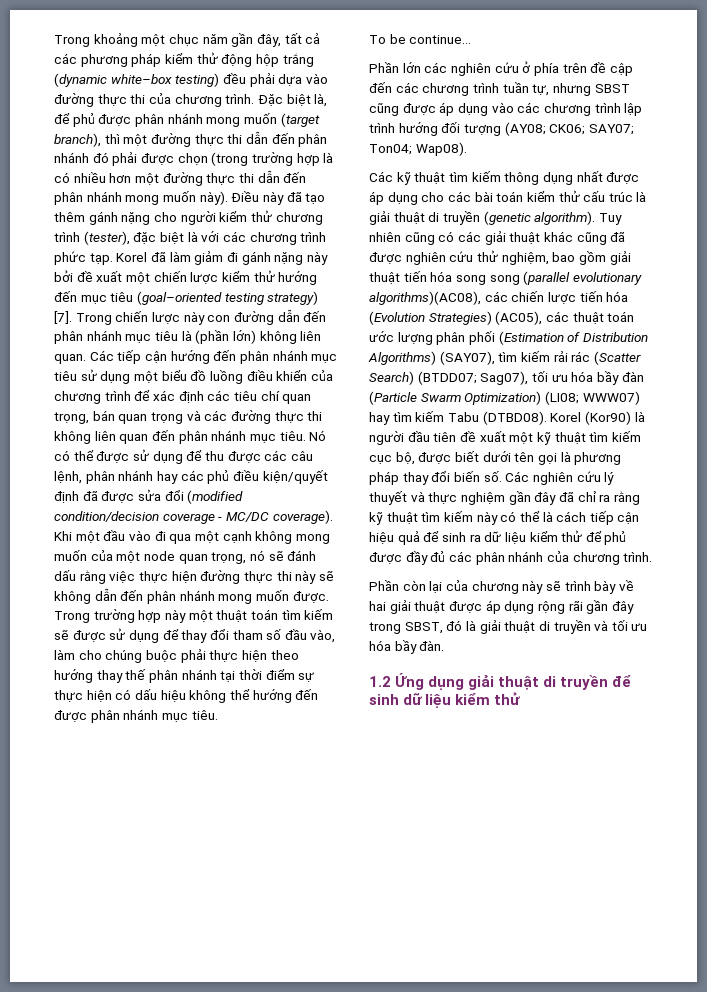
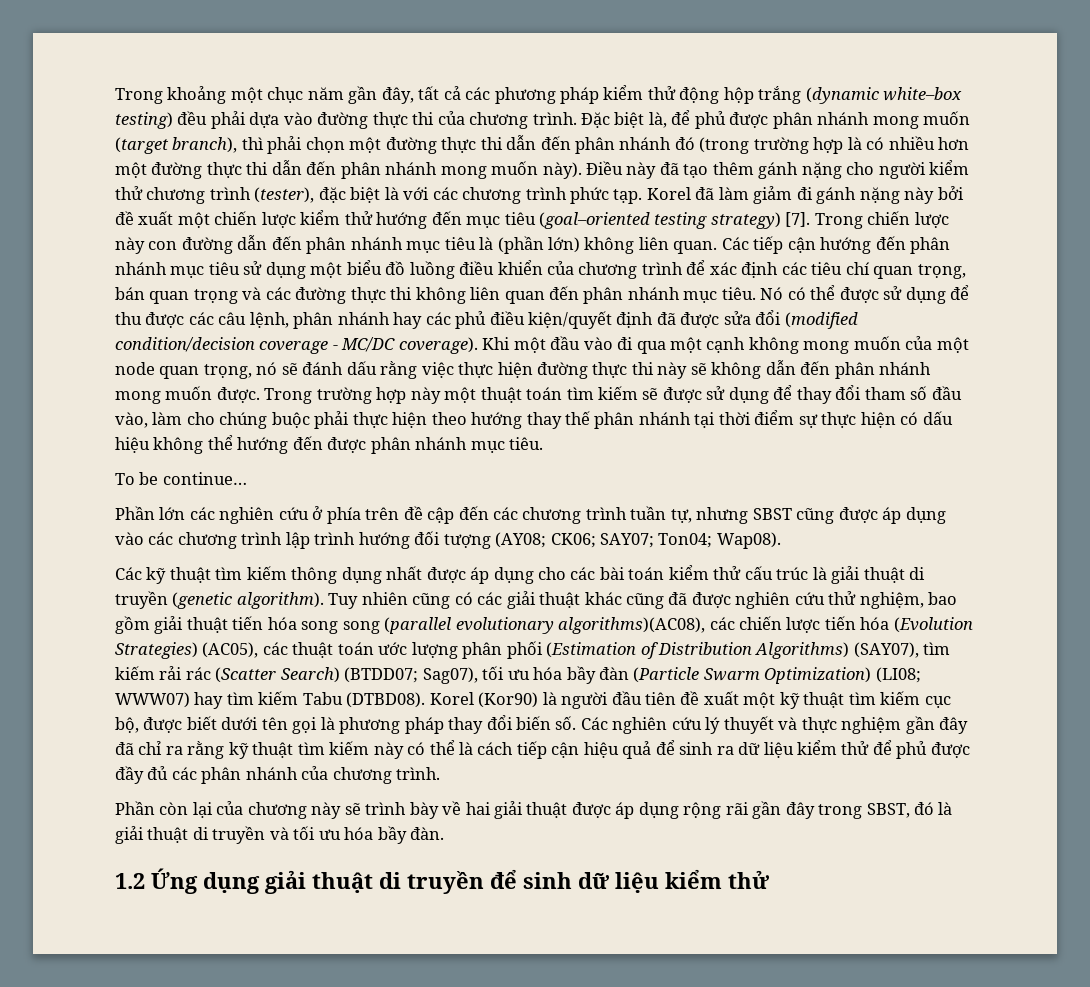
(120, 139) none -> [267,136,345,154] phải chọn
[112,152,208,166] phải được chọn -> (695, 143) none

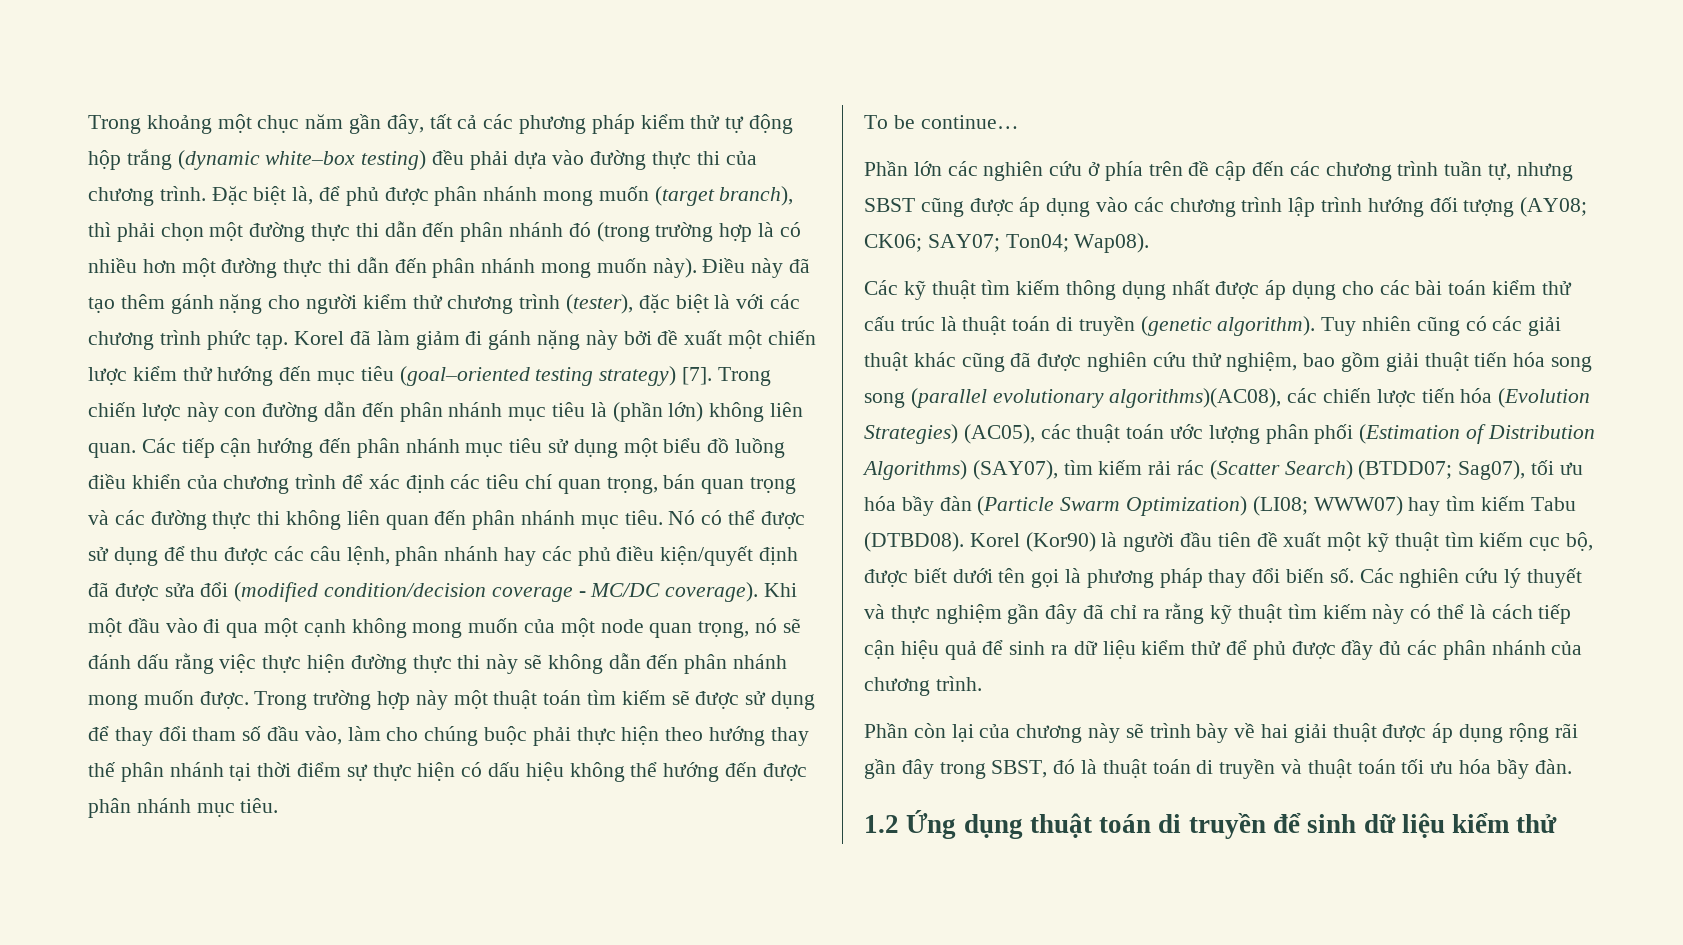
(676, 93) none -> [725,116,745,133] tự
[831,566,905,584] giải thuật -> [962,316,1051,335] thuật toán
[115,826,189,844] giải thuật -> [1102,759,1191,778] thuật toán
(289, 833) none -> [1307,759,1396,778] thuật toán
[265,870,373,894] giải thuật -> [1029,813,1152,838] thuật toán

